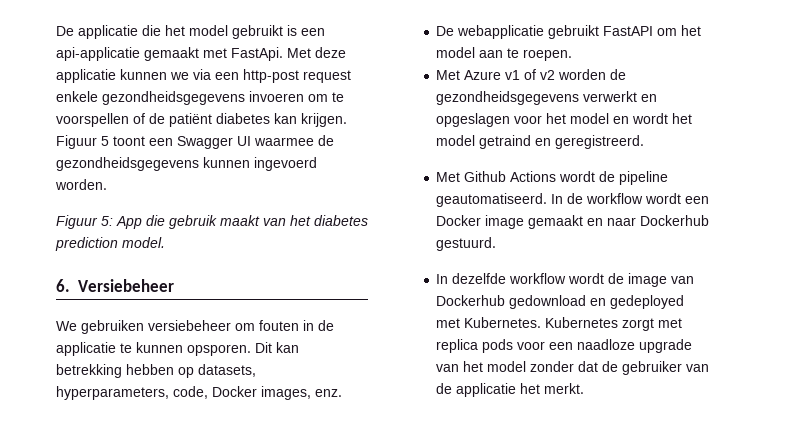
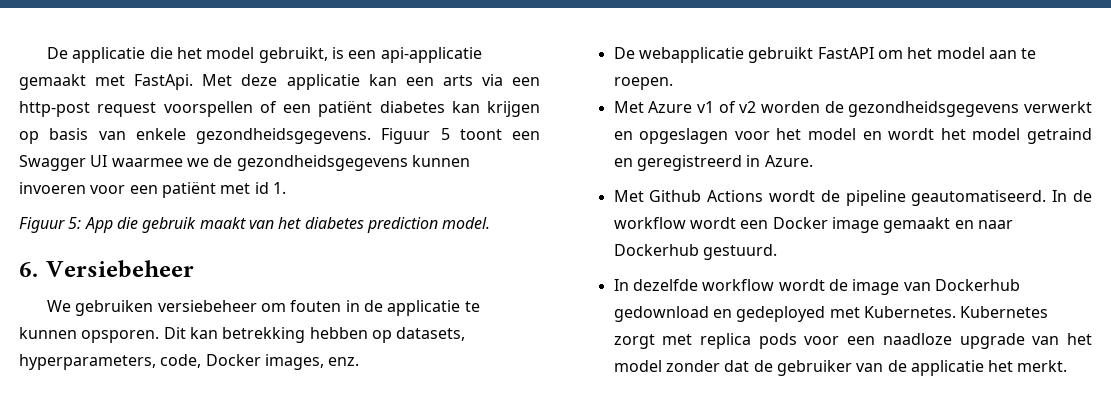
[232,25,283,39] gebruikt -> [258,47,328,63] gebruikt,
[120,69,189,80] kunnen we -> [368,74,473,86] kan een arts
[56,91,344,105] enkele gezondheidsgegevens invoeren om te -> (157, 109) none
[149,113,165,124] de -> [283,104,311,113] een
[301,113,347,127] krijgen. -> [487,101,540,117] [19,128,371,144] krijgen op basis van enkele gezondheidsgegevens.
(314, 141) none -> [186,158,209,167] we
[254,157,317,171] [55,179,107,190] ingevoerd worden. -> [19,181,286,198] invoeren voor een patiënt met id 1.
[555,135,645,149] geregistreerd. -> [636,155,813,171] geregistreerd in Azure.

